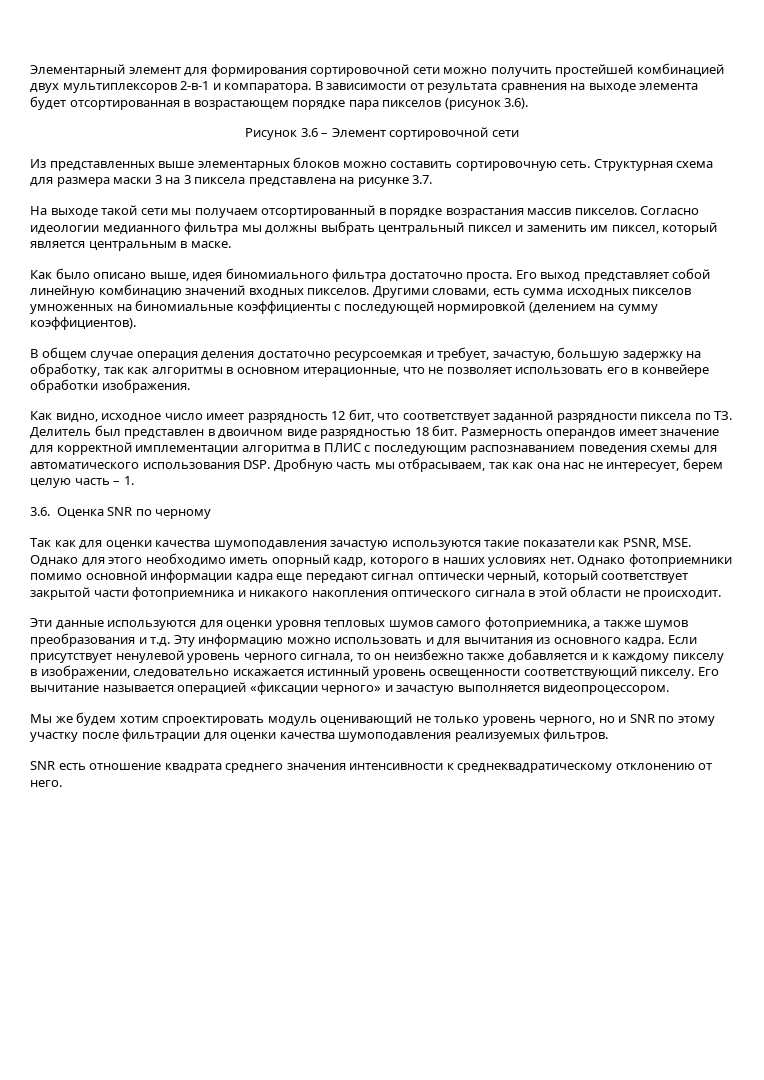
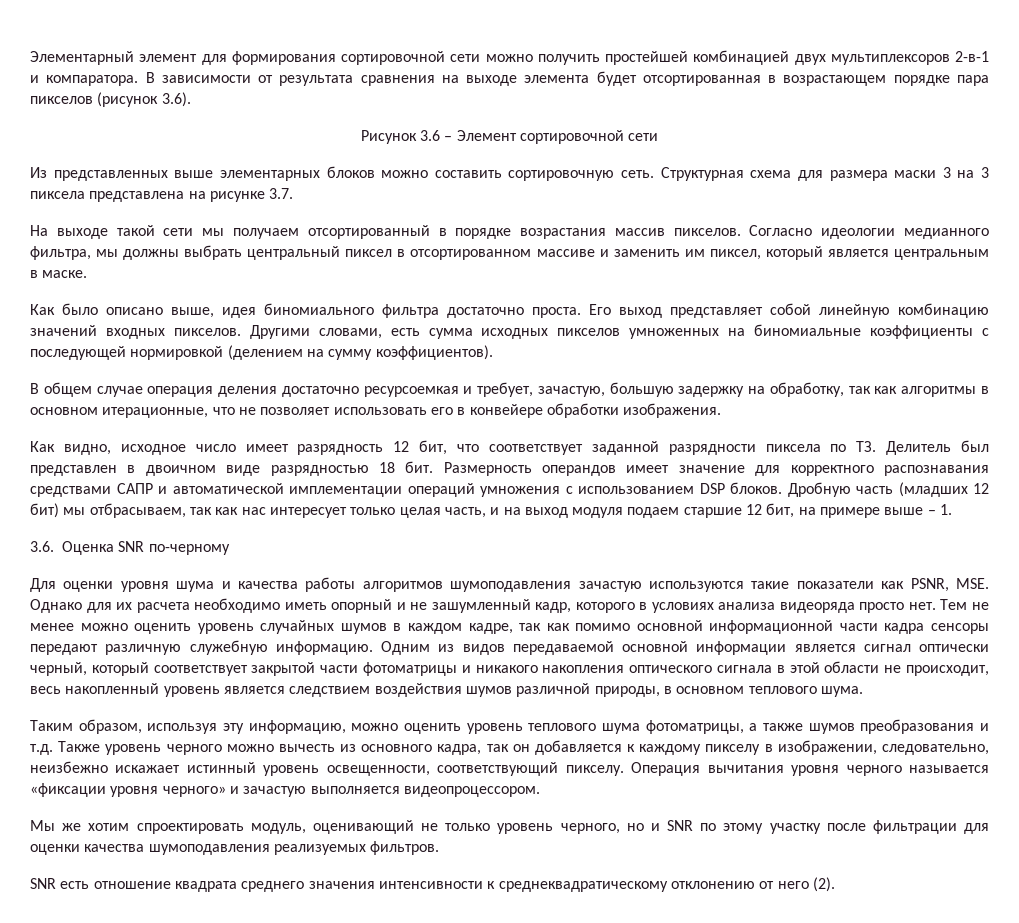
[184,222,239,235] фильтра -> [30,246,91,260] фильтра,
(512, 228) none -> [397,249,595,260] в отсортированном массиве
[56,442,717,455] [30,458,723,472] [30,478,110,488] корректной имплементации алгоритма в ПЛИС с последующим распознаванием поведения схемы для автоматического использования DSP. Дробную часть мы отбрасываем, так как она нас не интересует, берем целую часть -> [790,465,989,476] [30,482,989,497] [30,503,924,518] корректного распознавания средствами САПР и автоматической имплементации операций умножения с использованием DSP блоков. Дробную часть (младших 12 бит) мы отбрасываем, так как нас интересует только целая часть, и на выход модуля подаем старшие 12 бит, на примере выше
[135,509,212,519] [30,538,211,550] по черному // Так как для оценки качества -> [148,544,230,555] [30,577,443,592] по-черному // Для оценки уровня шума и качества работы алгоритмов
[108,557,143,564] этого -> [116,602,190,613] их расчета
[333,554,732,567] [30,570,368,583] кадр, которого в наших условиях нет. Однако фотоприемники помимо основной информации кадра еще передают -> [396,599,989,613] [30,620,989,634] [30,640,856,655] и не зашумленный кадр, которого в условиях анализа видеоряда просто нет. Тем не менее можно оценить уровень случайных шумов в каждом кадре, так как помимо основной информационной части кадра сенсоры передают различную служебную информацию. Одним из видов передаваемой основной информации является
[132,587,235,600] фотоприемника -> [363,662,458,676] фотоматрицы
[643,590,722,600] [30,617,590,630] происходит. // Эти данные используются для оценки уровня тепловых шумов самого фотоприемника, -> [905,665,989,676] [30,683,863,697] [30,719,744,734] происходит, весь накопленный уровень является следствием воздействия шумов различной природы, в основном теплового шума. // Таким образом, используя эту информацию, можно оценить уровень теплового шума фотоматрицы,
[173,634,697,647] [30,649,599,663] Эту информацию можно использовать и для вычитания из основного кадра. Если присутствует ненулевой уровень черного сигнала, то он неизбежно также добавляется и -> [58,740,622,755] Также уровень черного можно вычесть из основного кадра, так он добавляется
[133,669,304,679] следовательно искажается -> [881,744,989,755] [30,761,181,773] следовательно, неизбежно искажает
[429,669,521,679] освещенности -> [326,765,430,776] освещенности,
[697,667,719,676] [30,682,318,695] Его вычитание называется операцией «фиксации -> [631,762,990,776] [30,783,159,797] Операция вычитания уровня черного называется «фиксации уровня
[76,712,117,726] будем -> (82, 827) none
[267,716,317,726] модуль -> [250,823,306,834] модуль,
[30,780,62,787] него. -> [777,877,835,892] него (2).

